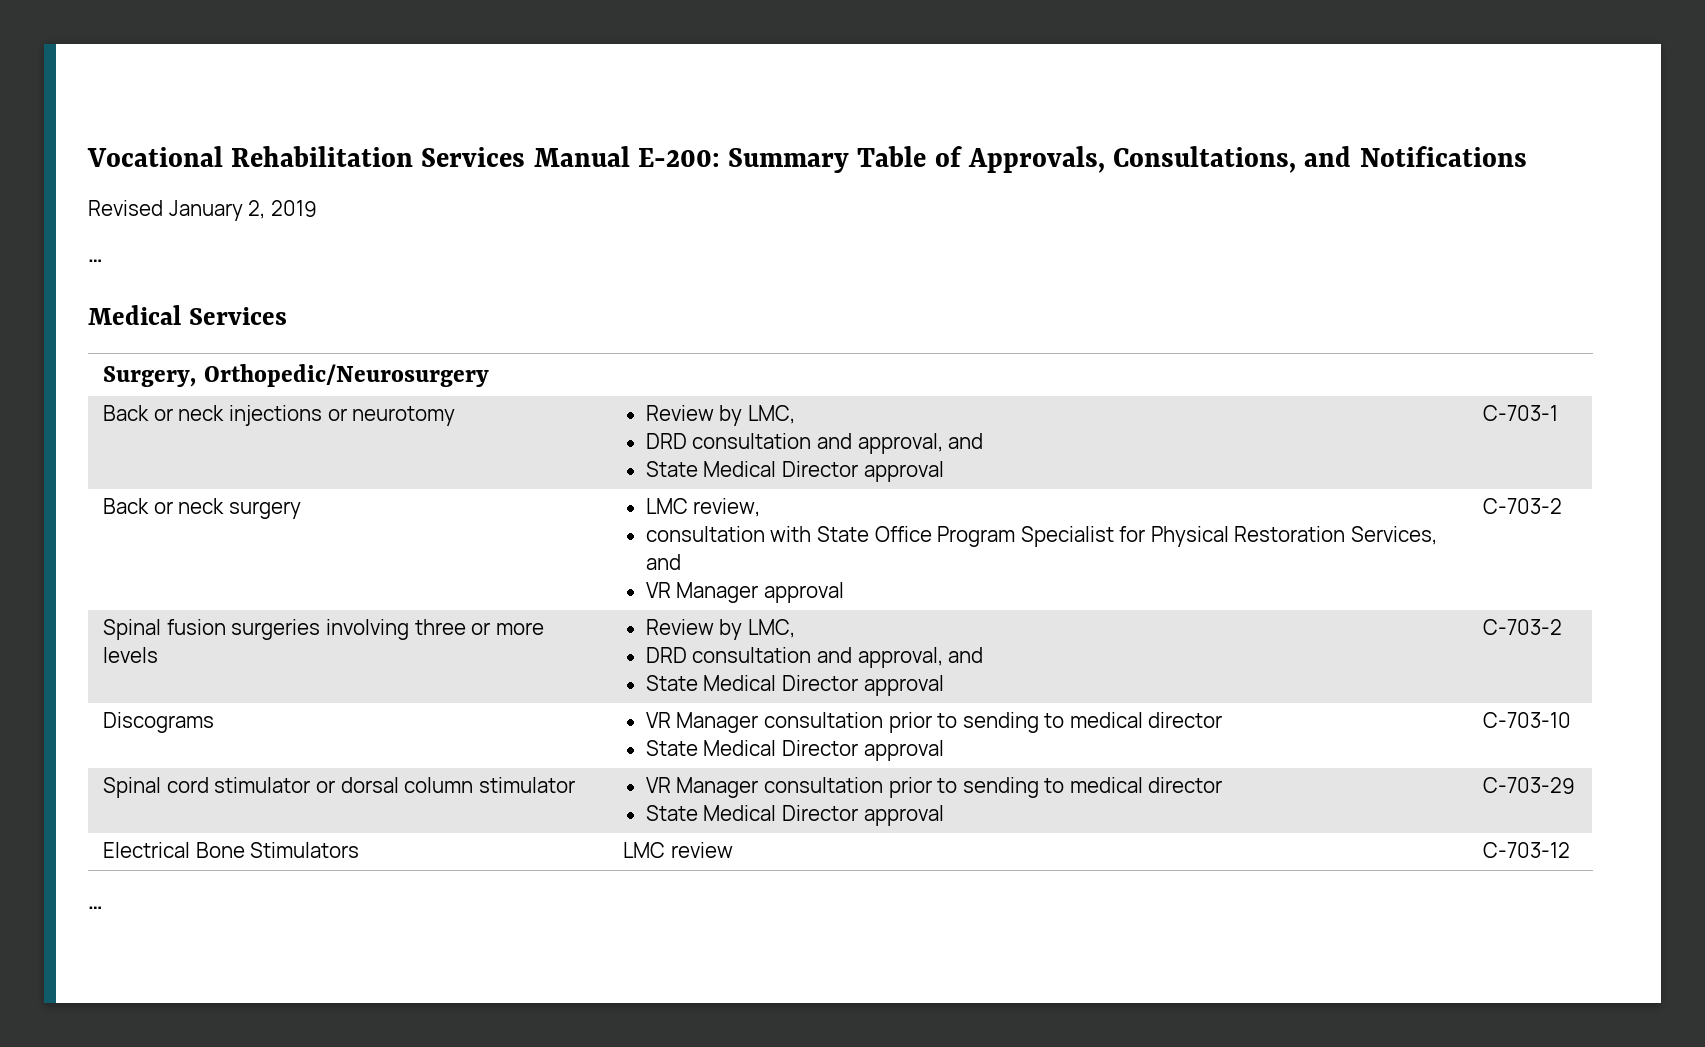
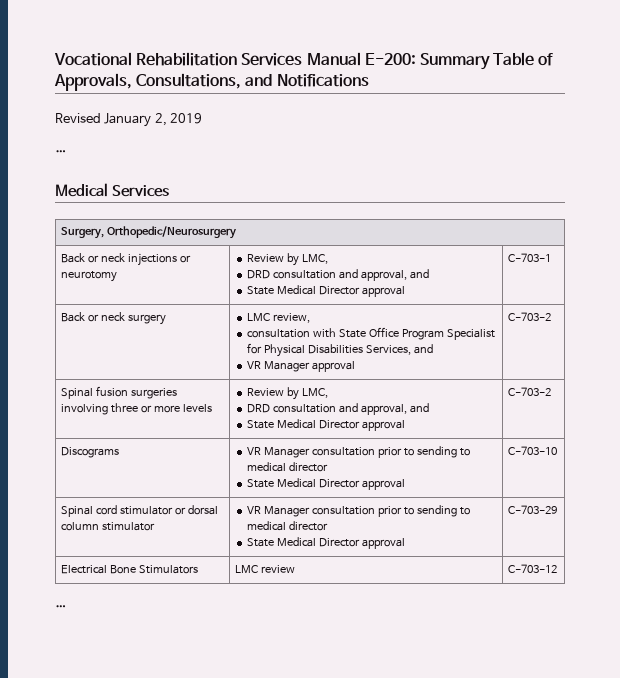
[1234,526,1346,542] Restoration -> [307,344,363,354] Disabilities

